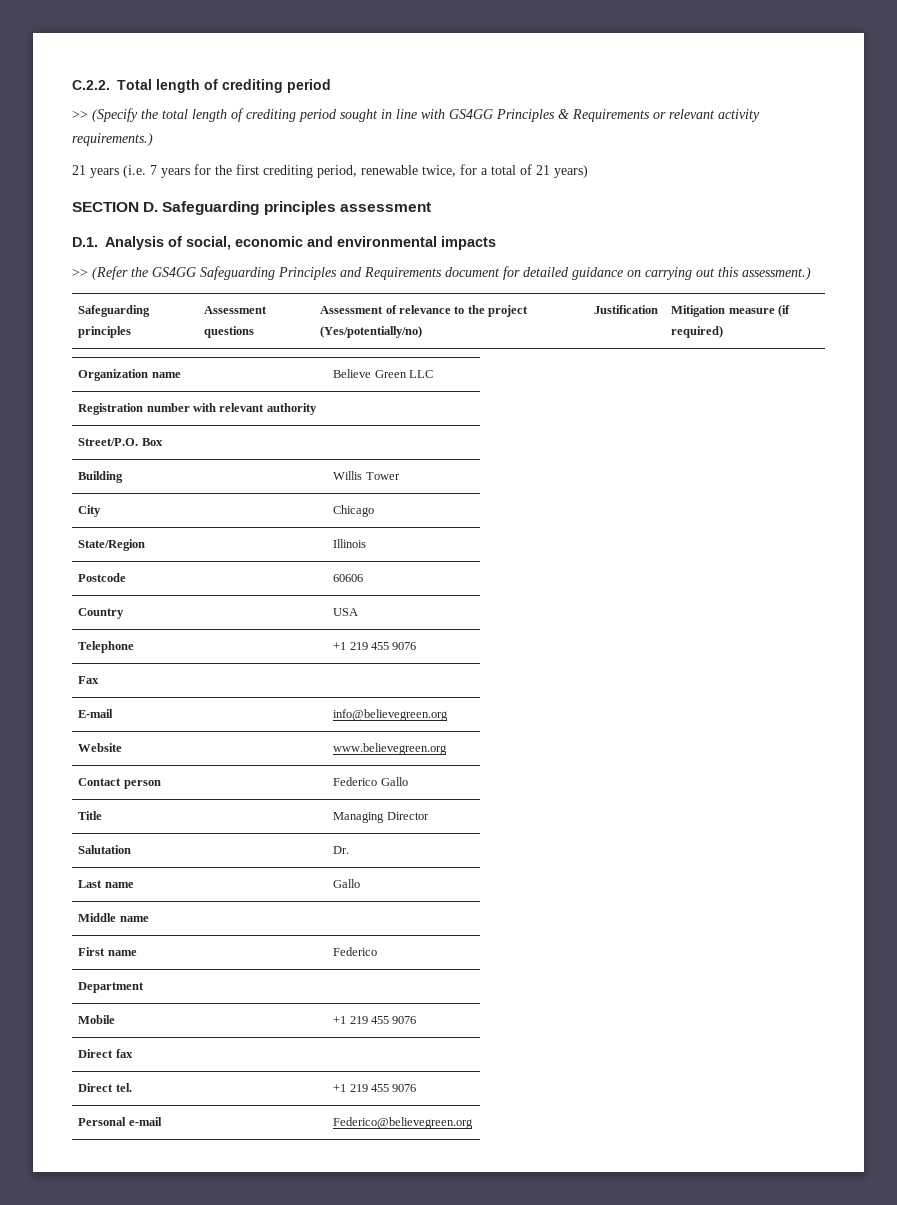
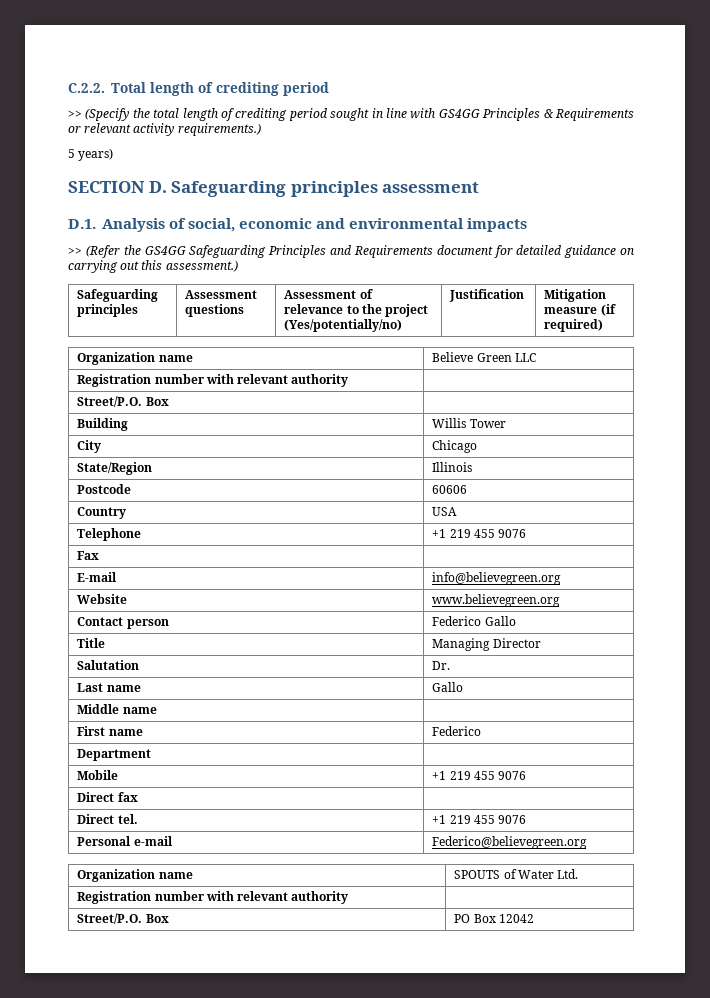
[72,164,550,178] 21 years (i.e. 7 years for the first crediting period, renewable twice, for a total of 21 -> [68,149,75,158] 5
(474, 1123) none -> [77,869,193,882] [454,869,579,879] [77,891,349,904] [77,913,169,924] [454,914,534,923] // Organization name | SPOUTS of Water Ltd. // Registration number with relevant authority | // Street/P.O. Box | PO Box 12042

